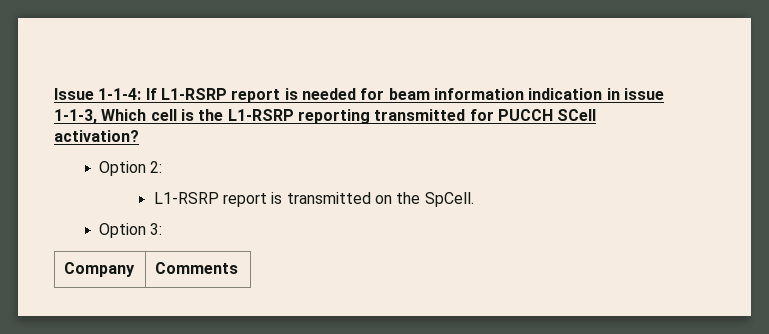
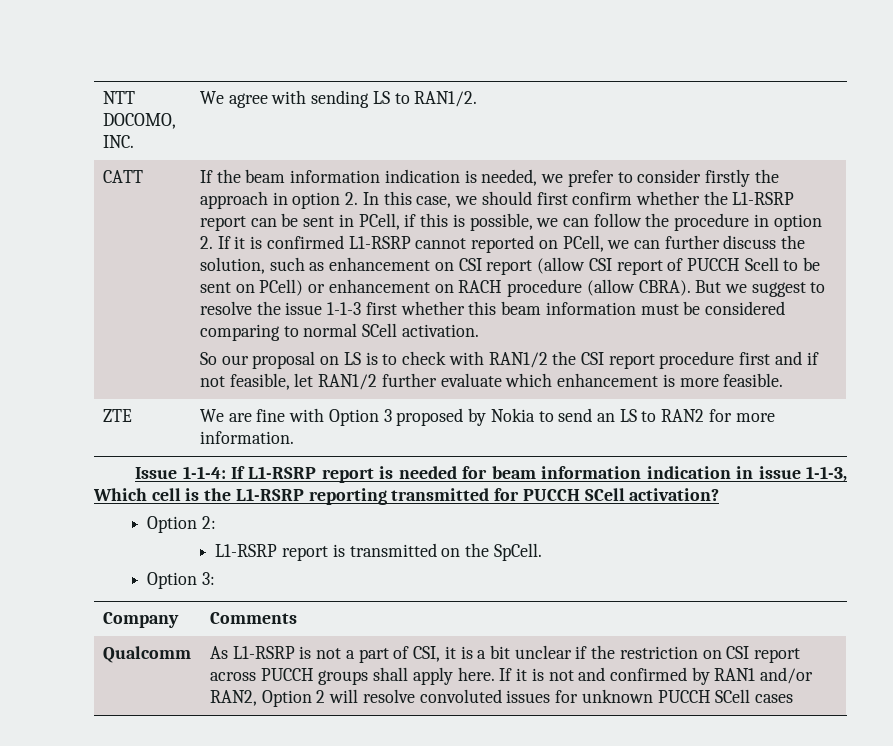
(54, 94) none -> [103,91,136,104] [103,113,177,129] [103,135,135,148] [200,90,478,108] [103,170,144,183] [200,169,779,187] [200,191,795,209] [200,213,822,231] [200,235,806,253] [200,257,821,275] [200,279,826,297] [200,301,786,315] [200,323,479,341] [200,351,819,369] [200,373,784,390] [103,409,133,422] [200,408,775,426] [200,431,295,444] NTT DOCOMO, INC. | We agree with sending LS to RAN1/2. // CATT | If the beam information indication is needed, we prefer to consider firstly the approach in option 2. In this case, we should first confirm whether the L1-RSRP report can be sent in PCell, if this is possible, we can follow the procedure in option 2. If it is confirmed L1-RSRP cannot reported on PCell, we can further discuss the solution, such as enhancement on CSI report (allow CSI report of PUCCH Scell to be sent on PCell) or enhancement on RACH procedure (allow CBRA). But we suggest to resolve the issue 1-1-3 first whether this beam information must be considered comparing to normal SCell activation. // So our proposal on LS is to check with RAN1/2 the CSI report procedure first and if not feasible, let RAN1/2 further evaluate which enhancement is more feasible. // ZTE | We are fine with Option 3 proposed by Nokia to send an LS to RAN2 for more information. //
(239, 268) none -> [103,646,192,663] [210,645,801,663] [210,667,814,685] [210,689,794,707] // Qualcomm | As L1-RSRP is not a part of CSI, it is a bit unclear if the restriction on CSI report across PUCCH groups shall apply here. If it is not and confirmed by RAN1 and/or RAN2, Option 2 will resolve convoluted issues for unknown PUCCH SCell cases

